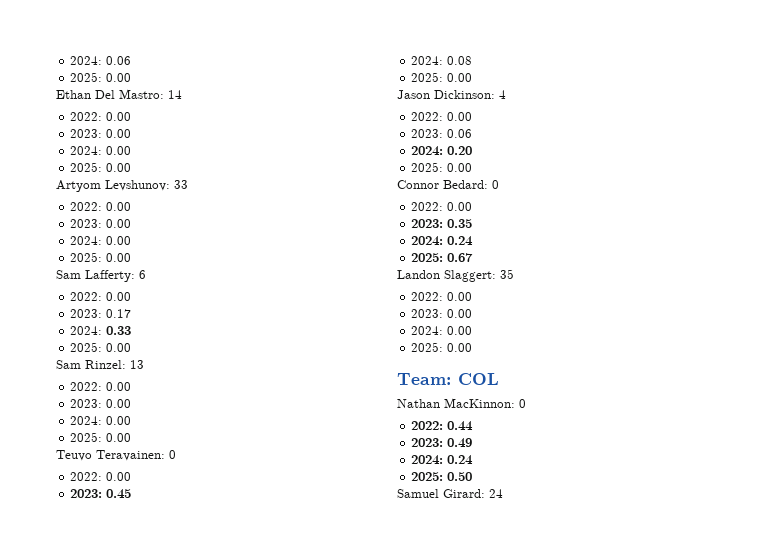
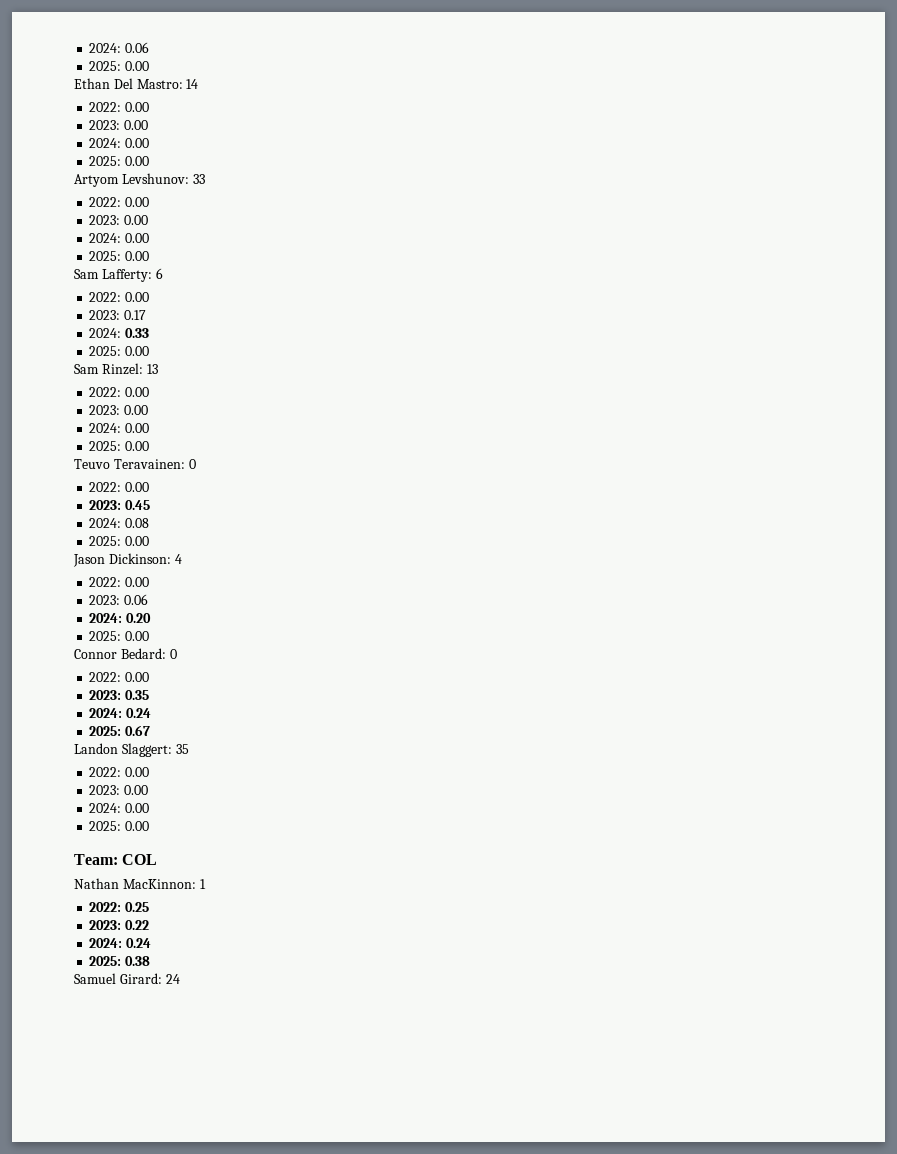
[519,399,526,408] [411,421,474,431] [411,438,473,448] [411,455,474,465] [411,472,473,481] 0 // 2022: 0.44 // 2023: 0.49 // 2024: 0.24 // 2025: 0.50 -> [199,879,206,889] [89,902,150,912] [89,920,150,930] [89,938,152,948] [89,956,151,966] 1 // 2022: 0.25 // 2023: 0.22 // 2024: 0.24 // 2025: 0.38

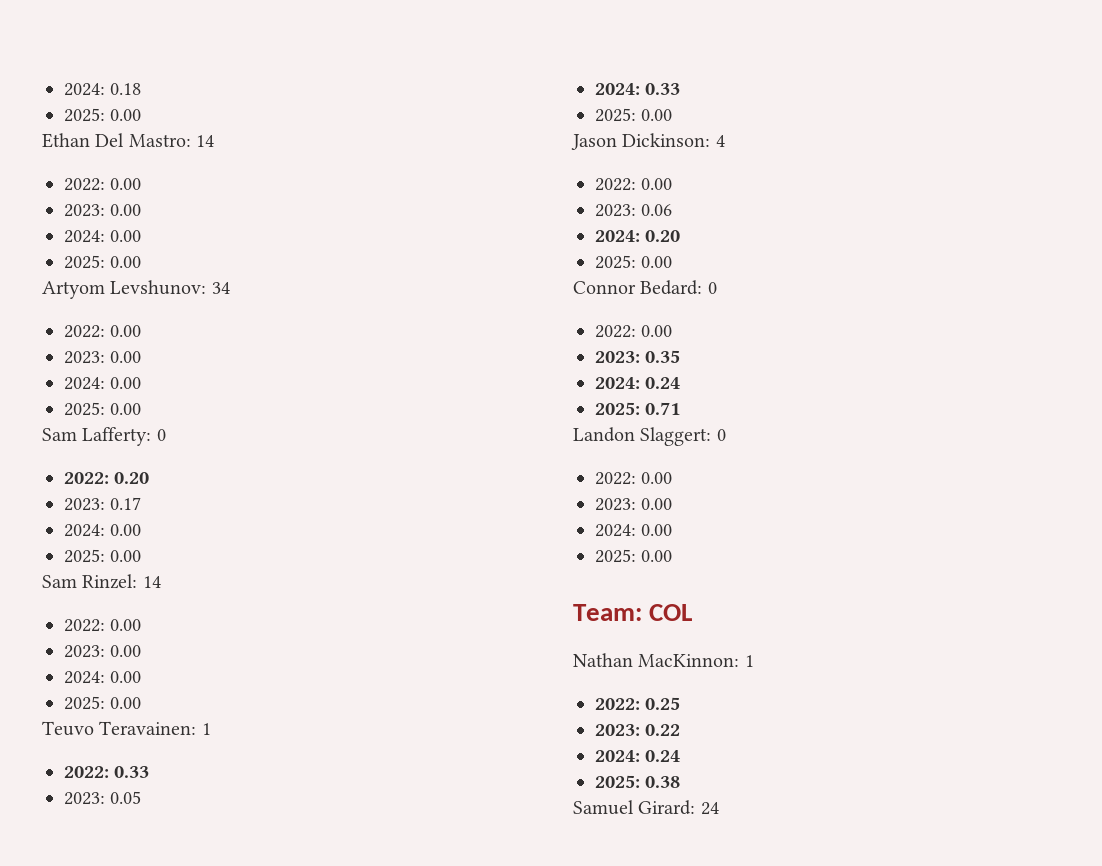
[89,42,150,53] 2024: 0.06 -> [64,83,142,96] 2024: 0.18
[192,174,205,184] 33 -> [211,282,230,294] 34
[155,268,163,279] [89,292,150,302] 6 // 2022: 0.00 -> [156,429,166,441] [64,472,150,484] 0 // 2022: 0.20
[125,328,150,338] 0.33 -> [110,524,142,536] 0.00
[146,364,158,374] 13 -> [142,576,161,588] 14
[188,459,196,469] [89,482,150,492] [89,500,151,510] [89,518,150,528] 0 // 2022: 0.00 // 2023: 0.45 // 2024: 0.08 -> [201,723,211,735] [64,766,150,778] [64,791,142,805] [595,83,681,95] 1 // 2022: 0.33 // 2023: 0.05 // 2024: 0.33
[125,725,151,736] 0.67 -> [645,402,681,415] 0.71
[175,744,189,754] 35 -> [716,429,726,441] 0

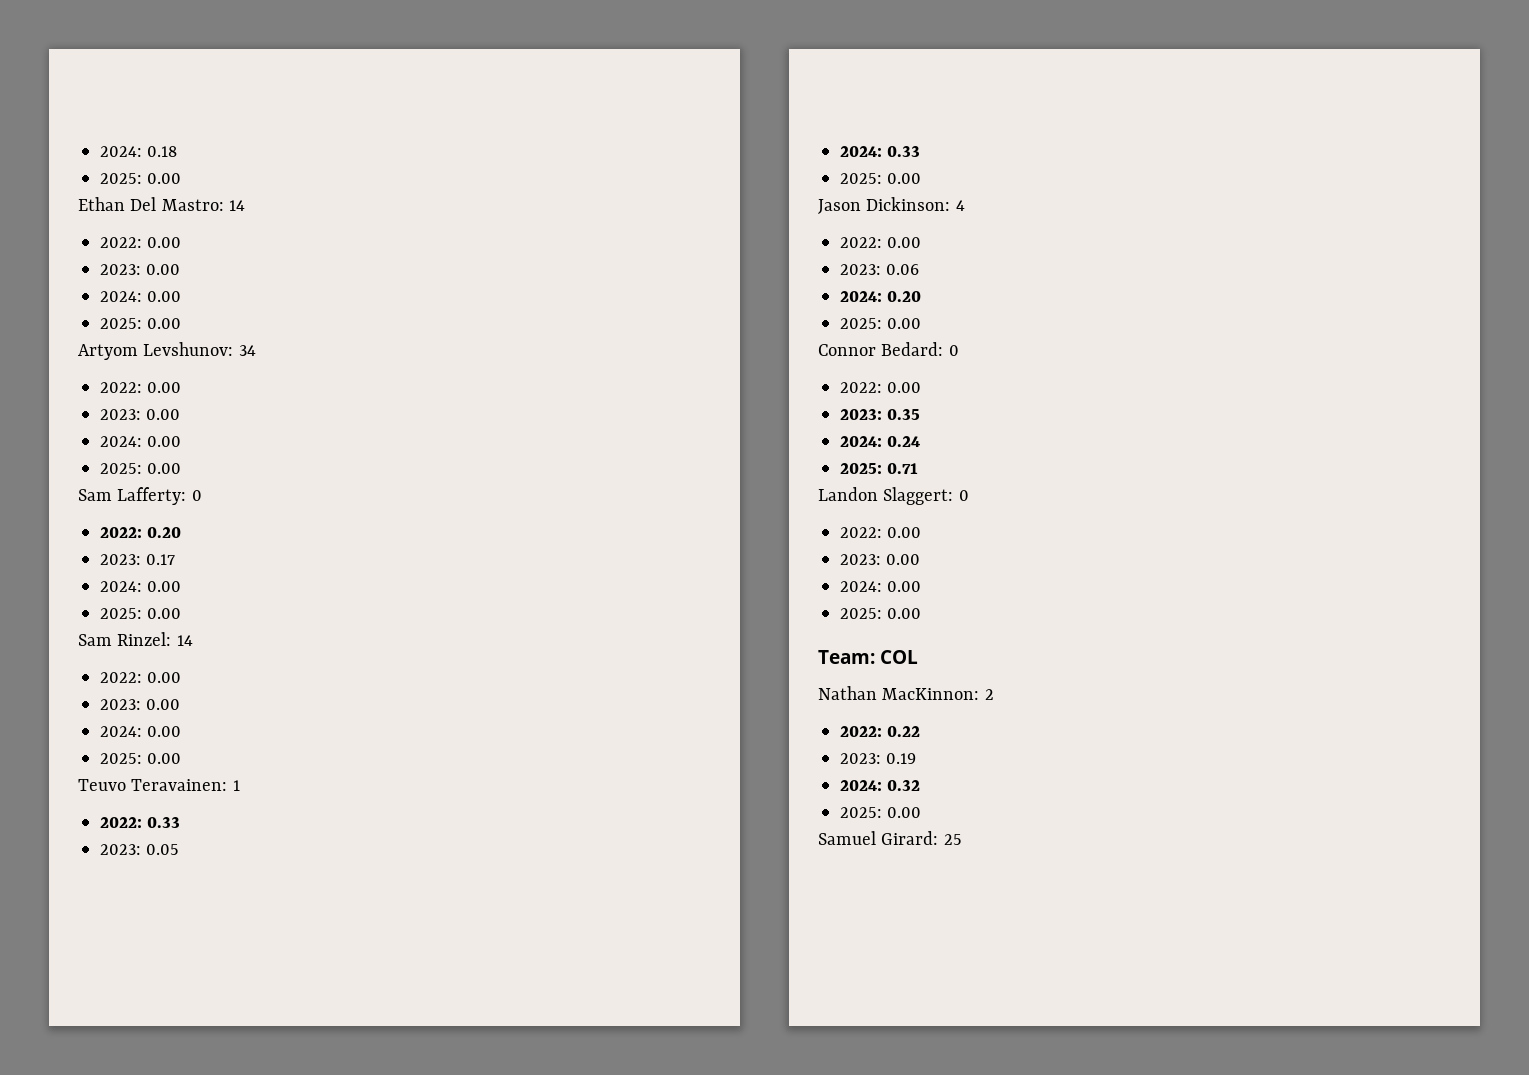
[744,655,754,667] [595,697,681,710] [595,724,681,736] [595,750,681,762] [595,775,681,788] 1 // 2022: 0.25 // 2023: 0.22 // 2024: 0.24 // 2025: 0.38 -> [984,689,994,700] [840,726,921,737] [840,753,917,764] [840,780,921,791] [840,807,922,818] 2 // 2022: 0.22 // 2023: 0.19 // 2024: 0.32 // 2025: 0.00
[700,802,719,815] 24 -> [943,834,962,845] 25

